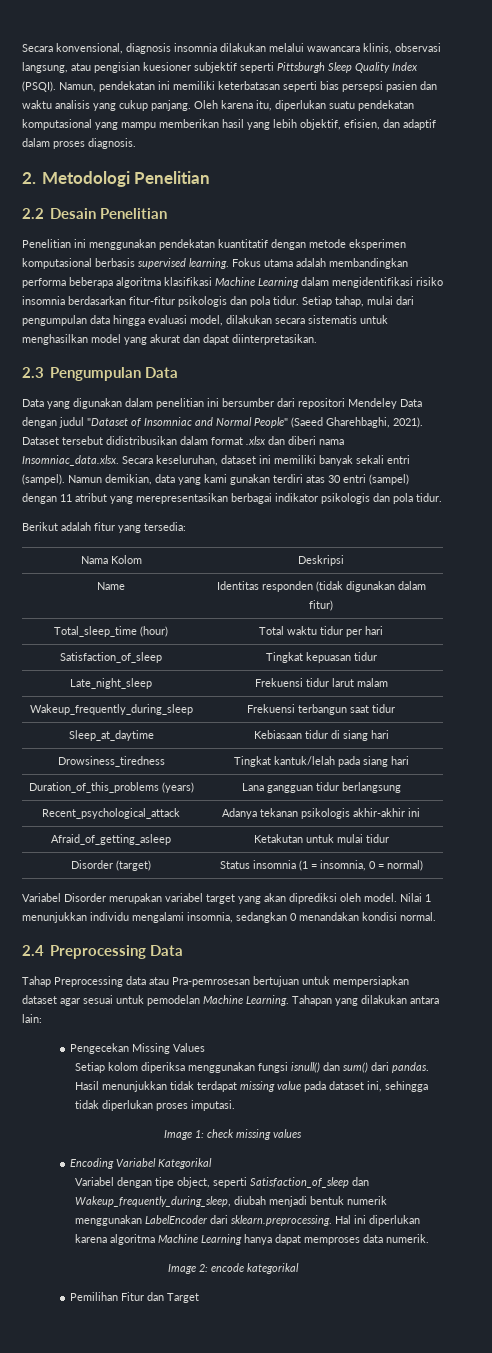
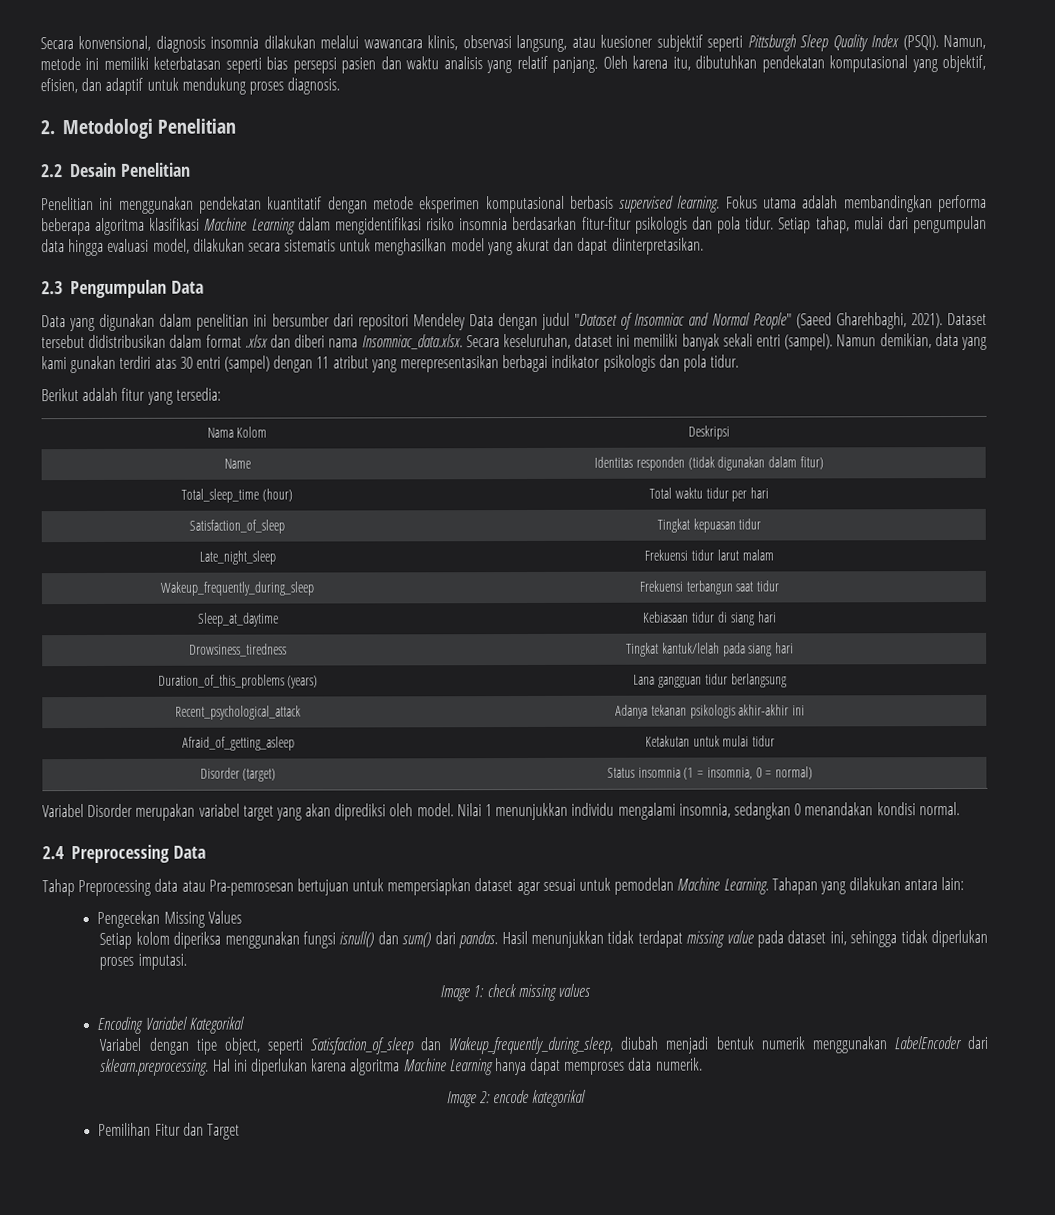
[94,62,140,73] pengisian -> (596, 42) none
[99,81,155,92] pendekatan -> [40,57,81,71] metode
[119,100,148,111] cukup -> [516,55,548,70] relatif
[275,100,355,111] diperlukan suatu -> [695,55,758,69] dibutuhkan
[121,119,297,130] mampu memberikan hasil yang lebih -> (938, 66) none
[22,138,50,147] dalam -> [146,77,246,95] untuk mendukung

